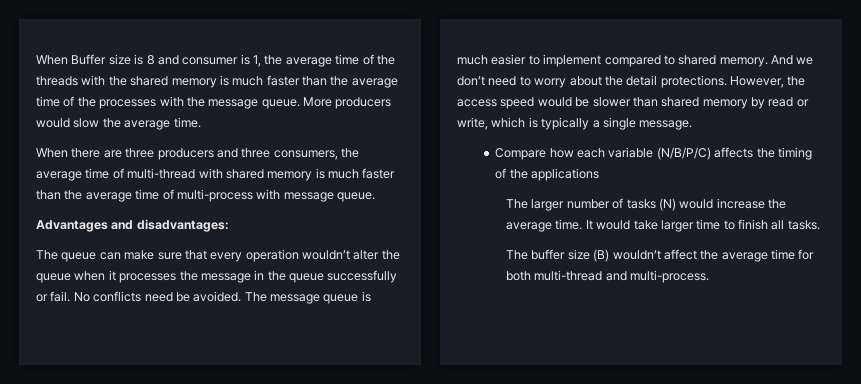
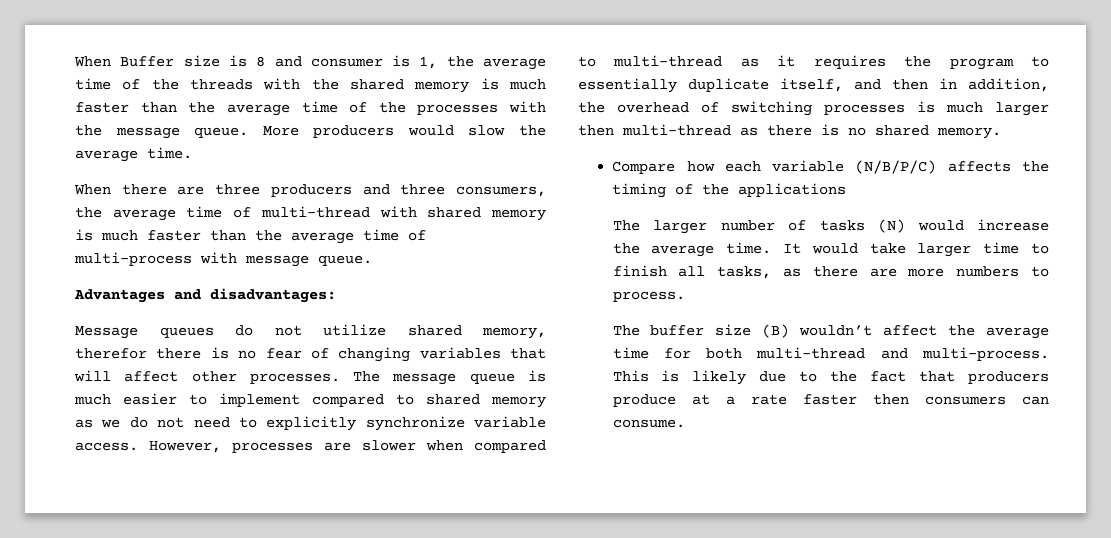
[36,249,400,262] [36,270,398,283] [36,291,242,302] The queue can make sure that every operation wouldn’t alter the queue when it processes the message in the queue successfully or fail. No conflicts need be avoided. -> [75,324,546,339] [75,347,546,362] [74,370,340,384] Message queues do not utilize shared memory, therefor there is no fear of changing variables that will affect other processes.
[719,55,814,67] [457,75,806,88] [457,97,809,109] [457,117,693,130] memory. And we don’t need to worry about the detail protections. However, the access speed would be slower than shared memory by read or write, which is typically a single message. -> [491,396,546,408] [75,416,546,431] [75,440,546,453] [578,55,1049,70] [578,78,1049,93] [578,101,1049,116] [578,124,1001,139] memory as we do not need to explicitly synchronize variable access. However, processes are slower when compared to multi-thread as it requires the program to essentially duplicate itself, and then in addition, the overhead of switching processes is much larger then multi-thread as there is no shared memory.
[787,220,820,230] tasks. -> [717,266,1049,279] [612,291,685,302] tasks, as there are more numbers to process.
(710, 276) none -> [612,370,1049,385] [612,394,1049,407] [612,419,685,428] This is likely due to the fact that producers produce at a rate faster then consumers can consume.

